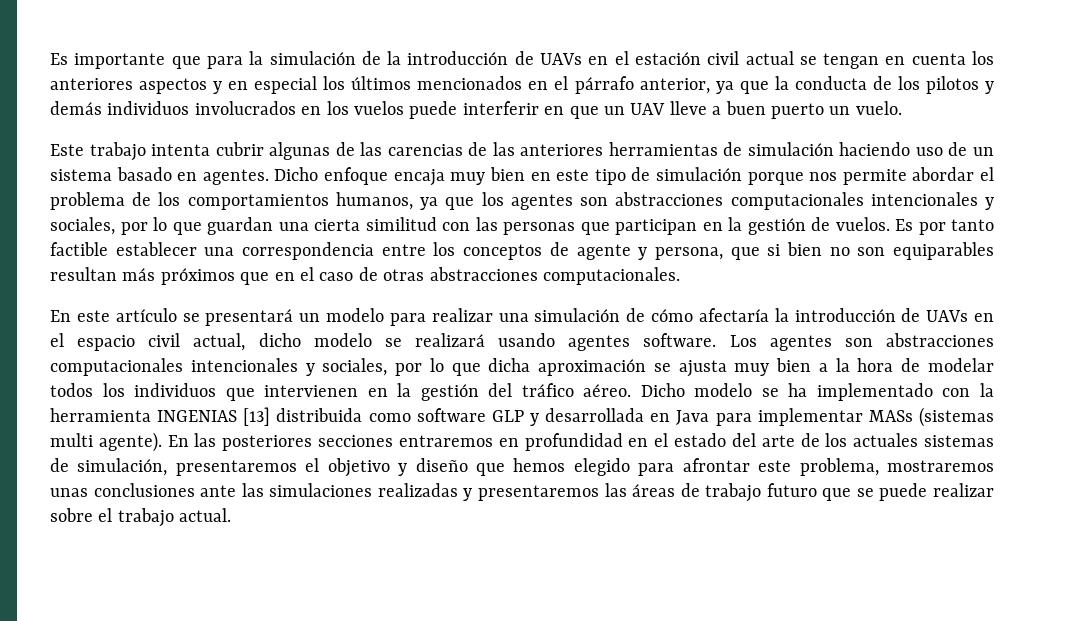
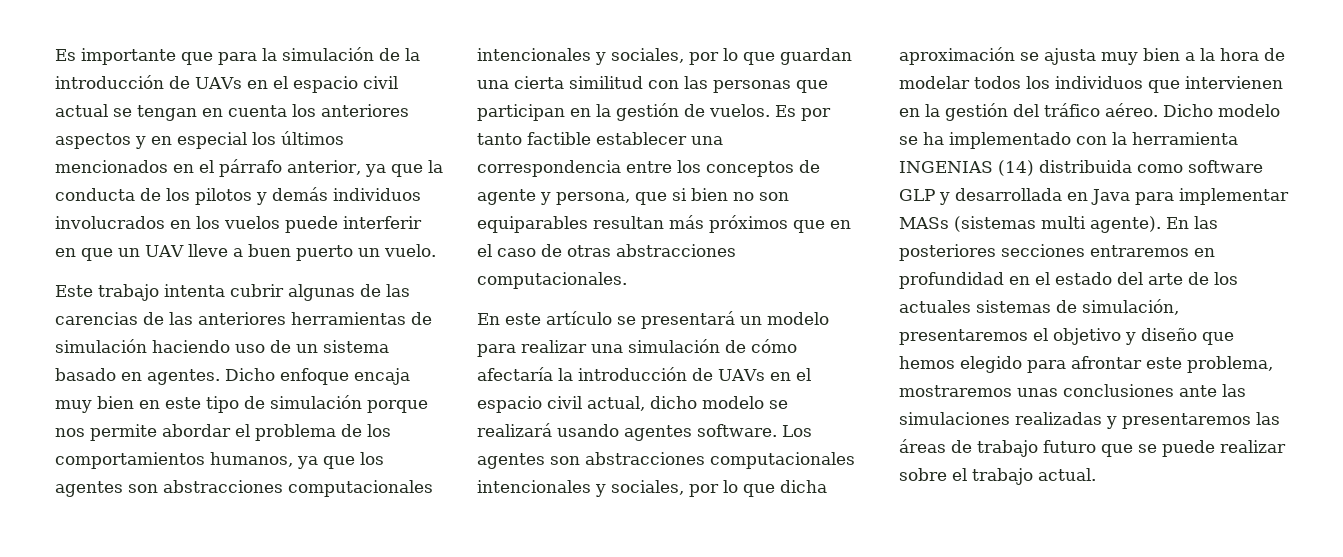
[634,52,701,65] estación -> [292,76,358,93] espacio
[243,407,271,426] [13] -> [998,160,1034,176] (14)

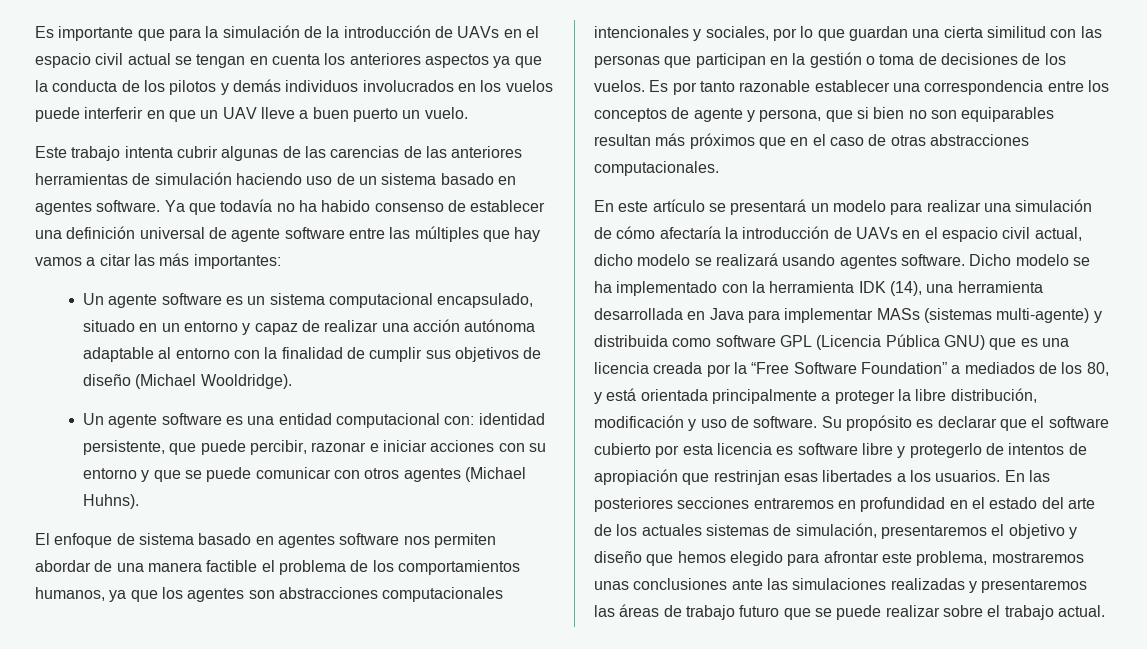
[135,131,344,149] [55,159,361,177] y en especial los últimos mencionados en el párrafo anterior, -> (489, 61) none
[147,368,410,385] [55,395,428,413] [55,424,231,441] agentes. Dicho enfoque encaja muy bien en este tipo de simulación porque nos permite abordar -> [35,199,546,215] [35,226,541,242] [35,253,281,269] [82,293,534,308] [82,319,536,335] [82,347,542,362] [82,374,292,389] [82,413,545,428] [82,440,546,455] [82,467,526,482] [82,494,139,509] [35,533,496,548] [35,560,258,572] agentes software. Ya que todavía no ha habido consenso de establecer una definición universal de agente software entre las múltiples que hay vamos a citar las más importantes: // Un agente software es un sistema computacional encapsulado, situado en un entorno y capaz de realizar una acción autónoma adaptable al entorno con la finalidad de cumplir sus objetivos de diseño (Michael Wooldridge). // Un agente software es una entidad computacional con: identidad persistente, que puede percibir, razonar e iniciar acciones con su entorno y que se puede comunicar con otros agentes (Michael Huhns). // El enfoque de sistema basado en agentes software nos permiten abordar de una manera factible
[684,104,705,117] de -> [865,53,1066,65] o toma de decisiones de los
[527,132,591,145] factible -> [739,80,811,92] razonable
[782,425,812,437] [477,452,855,469] [477,480,827,497] [899,47,1285,65] [899,76,1283,93] [899,103,1158,121] Los agentes son abstracciones computacionales intencionales y sociales, por lo que dicha aproximación se ajusta muy bien a la hora de modelar todos los individuos que intervienen en la gestión del tráfico aéreo. -> (965, 260) none
[899,160,1263,176] [899,189,950,205] INGENIAS (14) distribuida como software GLP y -> [858,281,1043,296] IDK (14), una herramienta
[1041,216,1161,233] multi agente). -> [996,308,1102,323] [594,334,1069,350] [594,362,1109,377] [594,388,1037,404] [594,415,1109,431] [594,443,1087,458] [594,469,1001,485] multi-agente) y distribuida como software GPL (Licencia Pública GNU) que es una licencia creada por la “Free Software Foundation” a mediados de los 80, y está orientada principalmente a proteger la libre distribución, modificación y uso de software. Su propósito es declarar que el software cubierto por esta licencia es software libre y protegerlo de intentos de apropiación que restrinjan esas libertades a los usuarios.

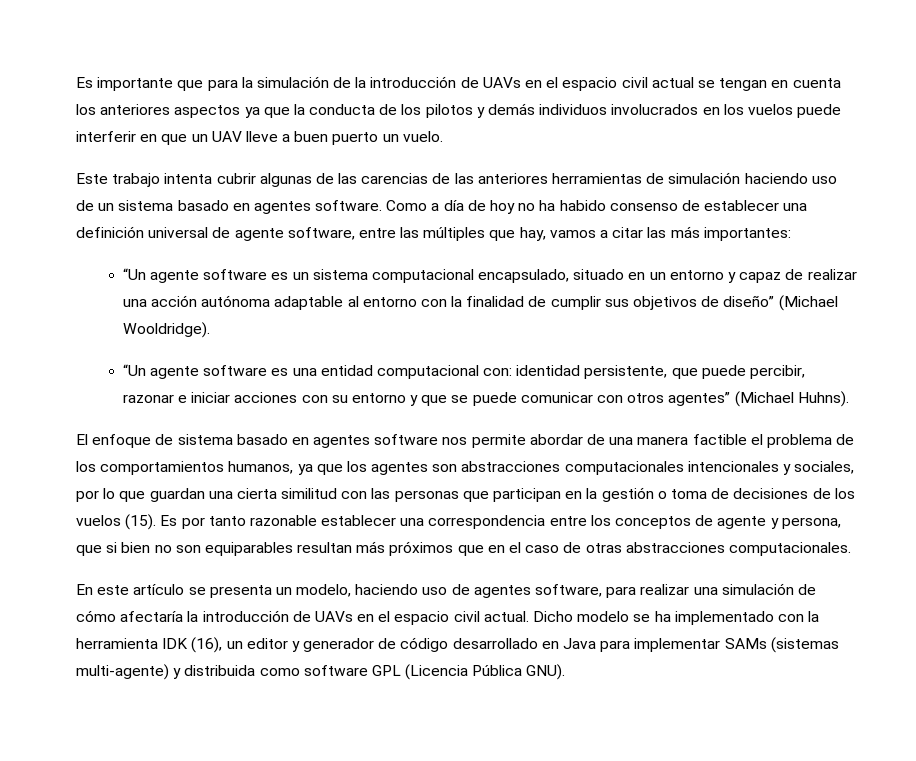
[164,199,273,215] Ya que todavía -> [386,200,516,214] Como a día de hoy
[284,227,345,239] software -> [287,227,355,240] software,
[514,227,541,242] hay -> [519,227,546,241] hay,
[82,293,104,305] Un -> [122,268,146,280] “Un
[82,374,131,386] diseño -> [723,295,775,307] diseño”
[82,413,104,425] Un -> [122,364,146,376] “Un
[403,468,461,482] agentes -> [668,392,731,406] agentes”
[433,533,496,548] permiten -> [471,434,526,448] permite
[594,80,645,92] vuelos. -> [76,514,157,530] vuelos (15).
[730,199,886,215] presentará un modelo -> [209,584,603,598] presenta un modelo, haciendo uso de agentes software,
[1034,227,1082,241] [594,253,965,269] actual, dicho modelo se realizará usando agentes software. -> [483,611,529,622] actual.
[889,281,1043,296] [594,308,683,320] (14), una herramienta desarrollada -> [191,637,538,653] (16), un editor y generador de código desarrollado
[876,308,920,320] MASs -> [724,638,767,649] SAMs
[943,335,1069,350] [594,362,1109,377] [594,388,1037,404] [594,415,1109,431] [594,443,1087,458] [594,469,1050,485] [594,497,1095,512] [594,523,1077,539] [594,551,1084,566] [594,578,1088,593] [594,604,1105,620] GNU) que es una licencia creada por la “Free Software Foundation” a mediados de los 80, y está orientada principalmente a proteger la libre distribución, modificación y uso de software. Su propósito es declarar que el software cubierto por esta licencia es software libre y protegerlo de intentos de apropiación que restrinjan esas libertades a los usuarios. En las posteriores secciones entraremos en profundidad en el estado del arte de los actuales sistemas de simulación, presentaremos el objetivo y diseño que hemos elegido para afrontar este problema, mostraremos unas conclusiones ante las simulaciones realizadas y presentaremos las áreas de trabajo futuro que se puede realizar sobre el trabajo actual. -> [526,664,566,680] GNU).

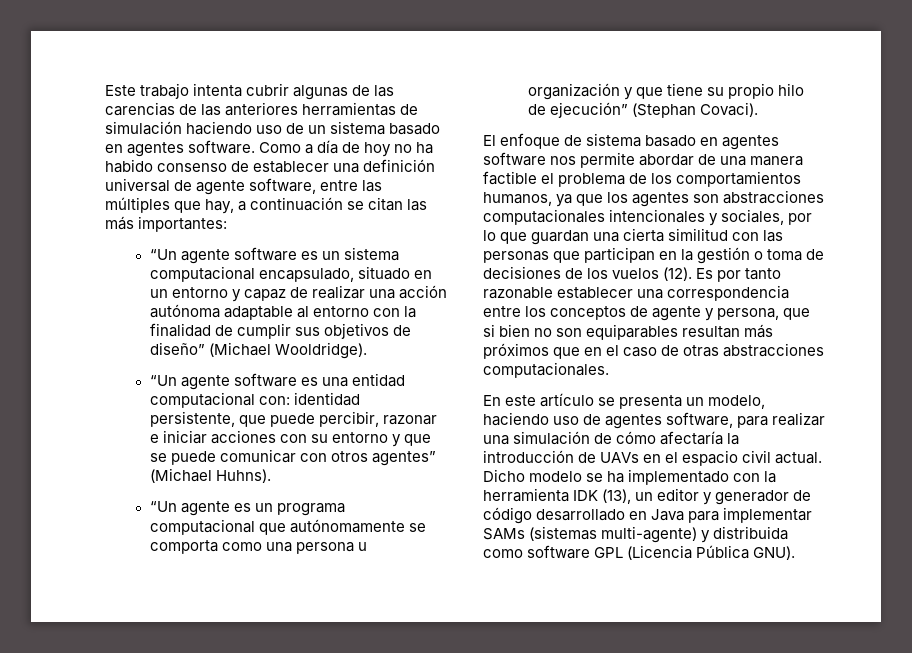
[76,76,841,91] [76,103,842,118] [76,131,443,145] Es importante que para la simulación de la introducción de UAVs en el espacio civil actual se tengan en cuenta los anteriores aspectos ya que la conducta de los pilotos y demás individuos involucrados en los vuelos puede interferir en que un UAV lleve a buen puerto un vuelo. // -> (105, 90) none
[549,227,644,238] vamos a citar -> [238,197,404,211] a continuación se citan
(849, 399) none -> [149,501,346,516] [149,519,427,535] [149,540,368,554] [527,83,805,100] [527,102,759,118] // “Un agente es un programa computacional que autónomamente se comporta como una persona u organización y que tiene su propio hilo de ejecución” (Stephan Covaci).
[125,514,157,530] (15). -> [663,267,693,281] (12).
[191,637,223,653] (16), -> [602,489,632,504] (13),

